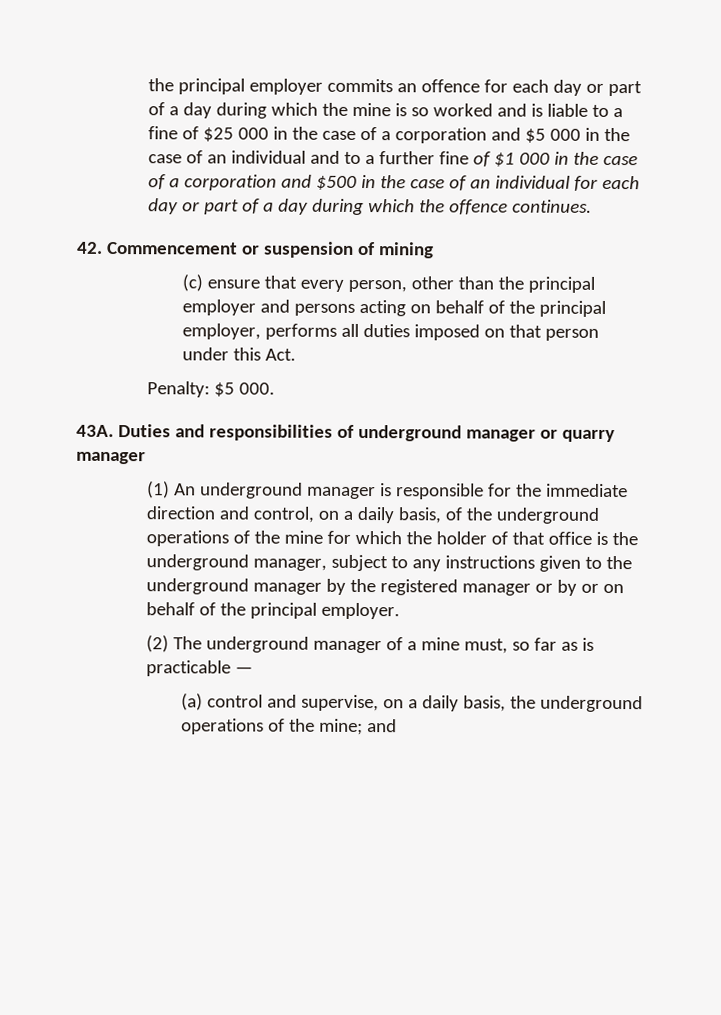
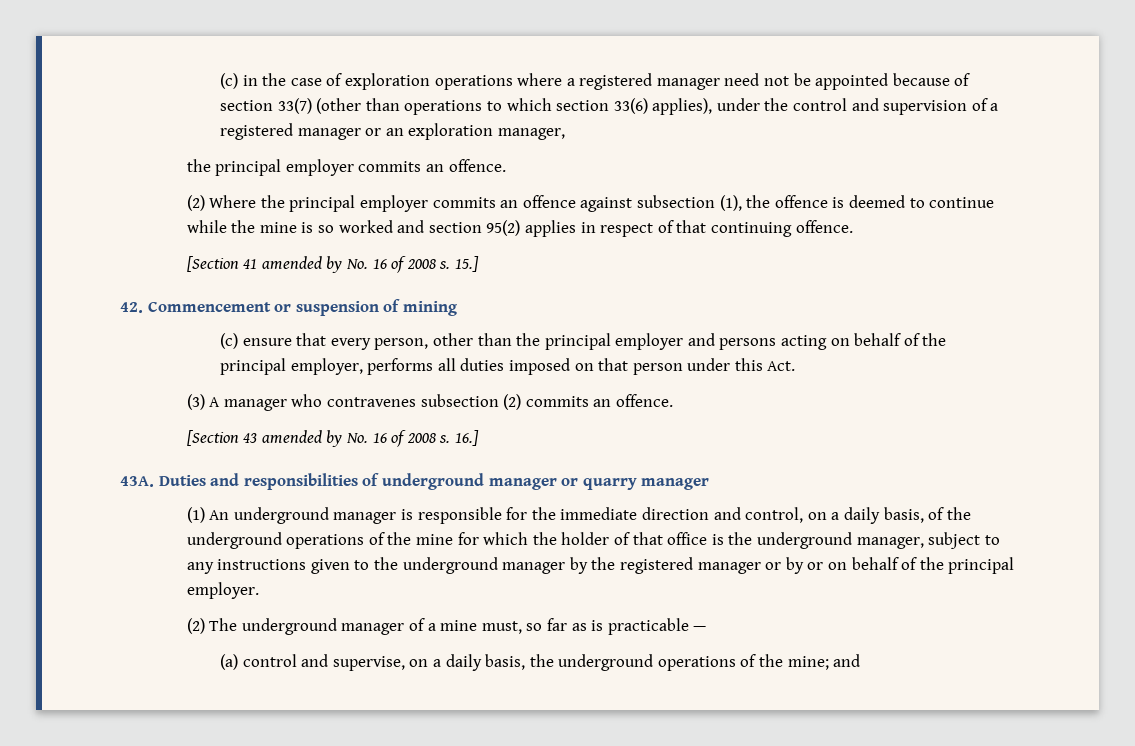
(147, 85) none -> [219,73,971,90] [219,98,999,115] [219,123,565,140] [186,159,506,176] [186,195,257,211] (c) in the case of exploration operations where a registered manager need not be appointed because of section 33(7) (other than operations to which section 33(6) applies), under the control and supervision of a registered manager or an exploration manager, // the principal employer commits an offence. // (2) Where
[483,79,642,97] [147,102,318,119] for each day or part of a day during which -> [580,195,995,212] [186,220,227,233] against subsection (1), the offence is deemed to continue while
[530,103,623,118] [147,126,630,144] [147,150,638,167] [147,174,640,191] [147,198,592,216] is liable to a fine of $25 000 in the case of a corporation and $5 000 in the case of an individual and to a further fine of $1 000 in the case of a corporation and $500 in the case of an individual for each day or part of a day during which the offence continues. -> [428,220,853,237] [186,256,479,273] section 95(2) applies in respect of that continuing offence. // [Section 41 amended by No. 16 of 2008 s. 15.]
[146,381,275,398] Penalty: $5 000. -> [186,394,673,411] [186,430,479,447] (3) A manager who contravenes subsection (2) commits an offence. // [Section 43 amended by No. 16 of 2008 s. 16.]

